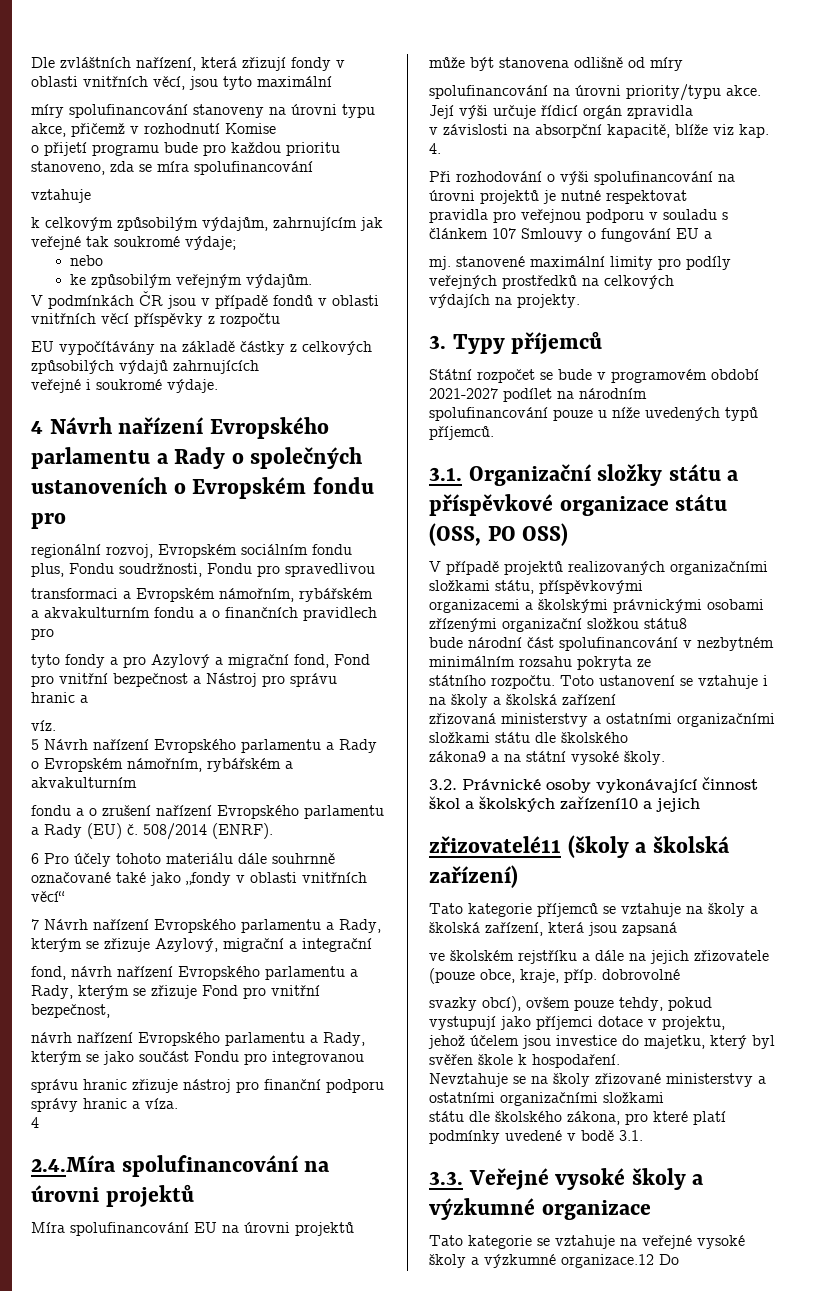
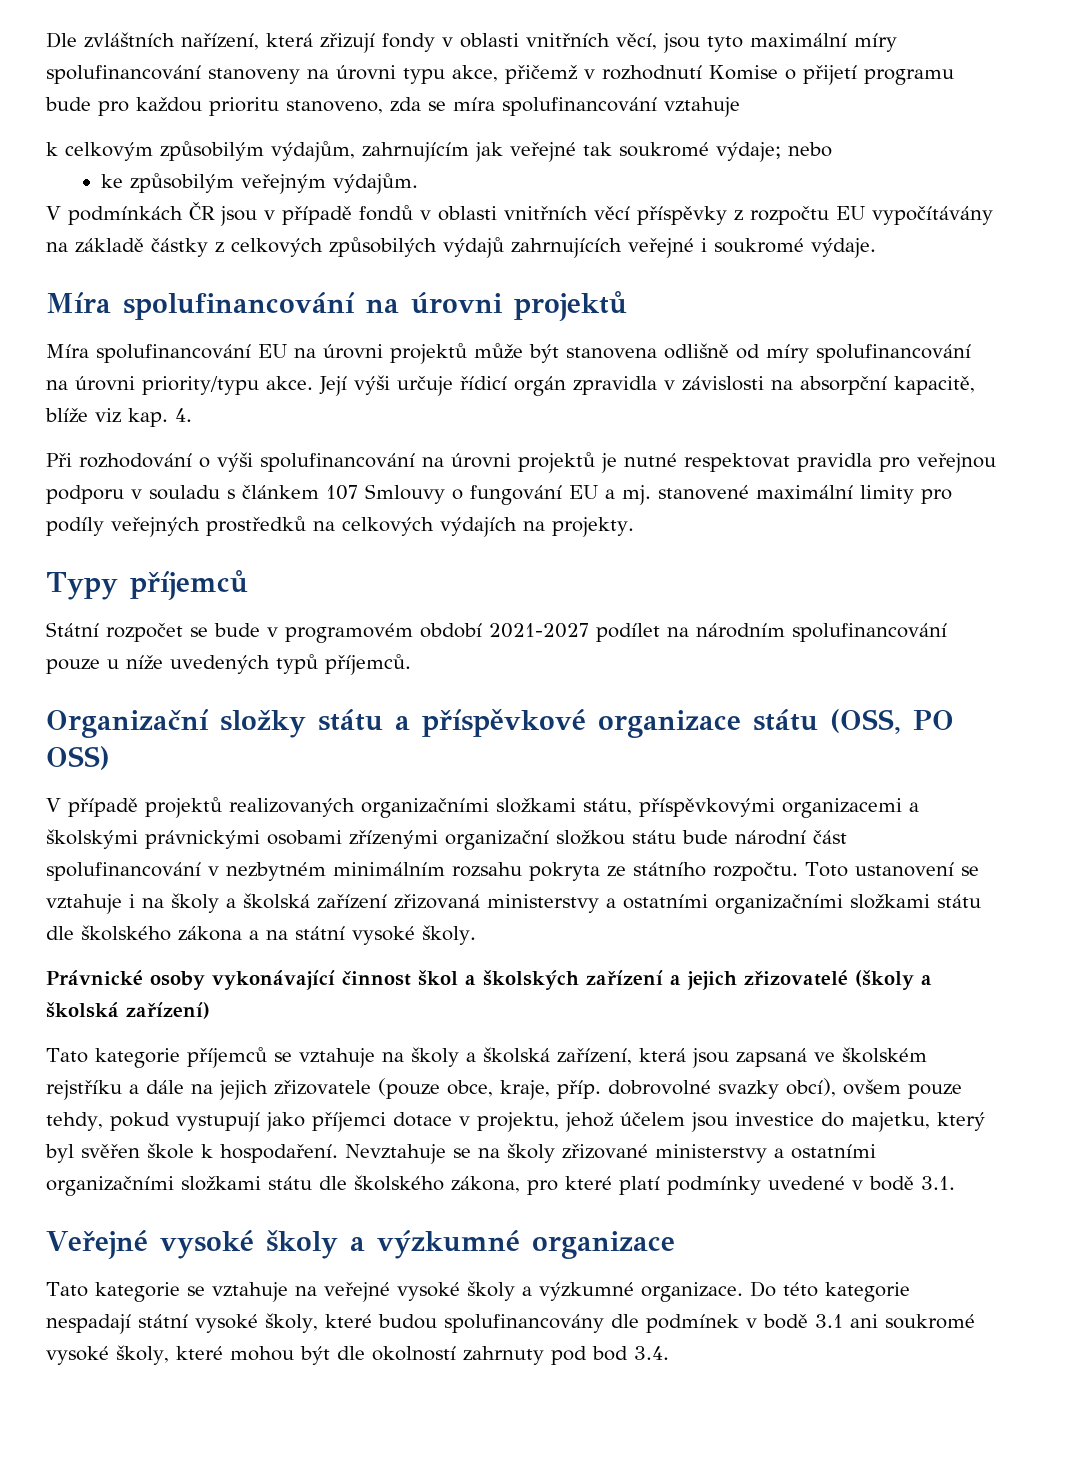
(332, 81) // -> (847, 40) none
(276, 128) // -> (778, 72) none
(313, 168) // -> (657, 106) none
(236, 243) // -> (781, 152) none
(280, 320) // -> (829, 215) none
(259, 367) // -> (622, 248) none
[31,417,329,439] [31,447,363,469] [31,477,374,499] [31,513,66,529] [31,544,352,558] [31,563,375,577] [31,588,373,602] [31,607,377,621] [31,628,54,640] [31,654,370,668] [31,673,337,687] [31,692,88,703] [31,720,56,731] [31,739,377,753] [31,758,293,772] [31,777,137,788] [31,805,384,819] [31,823,273,840] [31,853,335,867] [31,872,367,886] [31,891,65,902] [31,919,381,933] [31,938,372,952] [31,966,358,980] [31,985,320,999] [31,1004,110,1018] [31,1032,365,1046] [31,1051,364,1065] [31,1079,384,1093] [31,1098,178,1112] [31,1117,39,1128] [31,1155,116,1172] 4 Návrh nařízení Evropského parlamentu a Rady o společných ustanoveních o Evropském fondu pro // regionální rozvoj, Evropském sociálním fondu plus, Fondu soudržnosti, Fondu pro spravedlivou // transformaci a Evropském námořním, rybářském a akvakulturním fondu a o finančních pravidlech pro // tyto fondy a pro Azylový a migrační fond, Fond pro vnitřní bezpečnost a Nástroj pro správu hranic a // víz. // 5 Návrh nařízení Evropského parlamentu a Rady o Evropském námořním, rybářském a akvakulturním // fondu a o zrušení nařízení Evropského parlamentu a Rady (EU) č. 508/2014 (ENRF). // 6 Pro účely tohoto materiálu dále souhrnně označované také jako „fondy v oblasti vnitřních věcí“ // 7 Návrh nařízení Evropského parlamentu a Rady, kterým se zřizuje Azylový, migrační a integrační // fond, návrh nařízení Evropského parlamentu a Rady, kterým se zřizuje Fond pro vnitřní bezpečnost, // návrh nařízení Evropského parlamentu a Rady, kterým se jako součást Fondu pro integrovanou // správu hranic zřizuje nástroj pro finanční podporu správy hranic a víza. // 4 // 2.4.Míra -> [46,292,111,313] Míra
(683, 64) // -> (809, 353) none
(693, 112) // -> (657, 385) none
(687, 197) // -> (790, 462) none
(712, 235) // -> (615, 494) none
(674, 282) // -> (434, 526) none
[429,335,446,349] 3. -> (634, 527) none
(647, 393) // -> (785, 630) none
[429,467,462,481] 3.1. -> (411, 664) none
(643, 587) // -> (775, 807) none
[644,618,687,629] státu8 // -> [632,830,676,844] státu
(651, 663) // -> (626, 871) none
(616, 699) // -> (387, 901) none
[429,751,486,762] // zákona9 -> [178,926,242,941] zákona
[429,779,457,790] 3.2. -> (476, 935) none
[560,796,638,810] zařízení10 -> [586,970,663,985] zařízení
[429,836,561,853] // zřizovatelé11 -> [744,970,848,986] zřizovatelé
(677, 929) // -> (807, 1057) none
(680, 974) // -> (711, 1087) none
(725, 1023) // -> (559, 1122) none
(620, 1061) // -> (338, 1153) none
(664, 1097) // -> (261, 1183) none
[429,1171,463,1185] 3.3. -> (955, 1183) none
[561,1254,679,1268] organizace.12 Do -> [640,1281,910,1302] [46,1313,975,1334] [46,1345,669,1365] organizace. Do této kategorie nespadají státní vysoké školy, které budou spolufinancovány dle podmínek v bodě 3.1 ani soukromé vysoké školy, které mohou být dle okolností zahrnuty pod bod 3.4.

